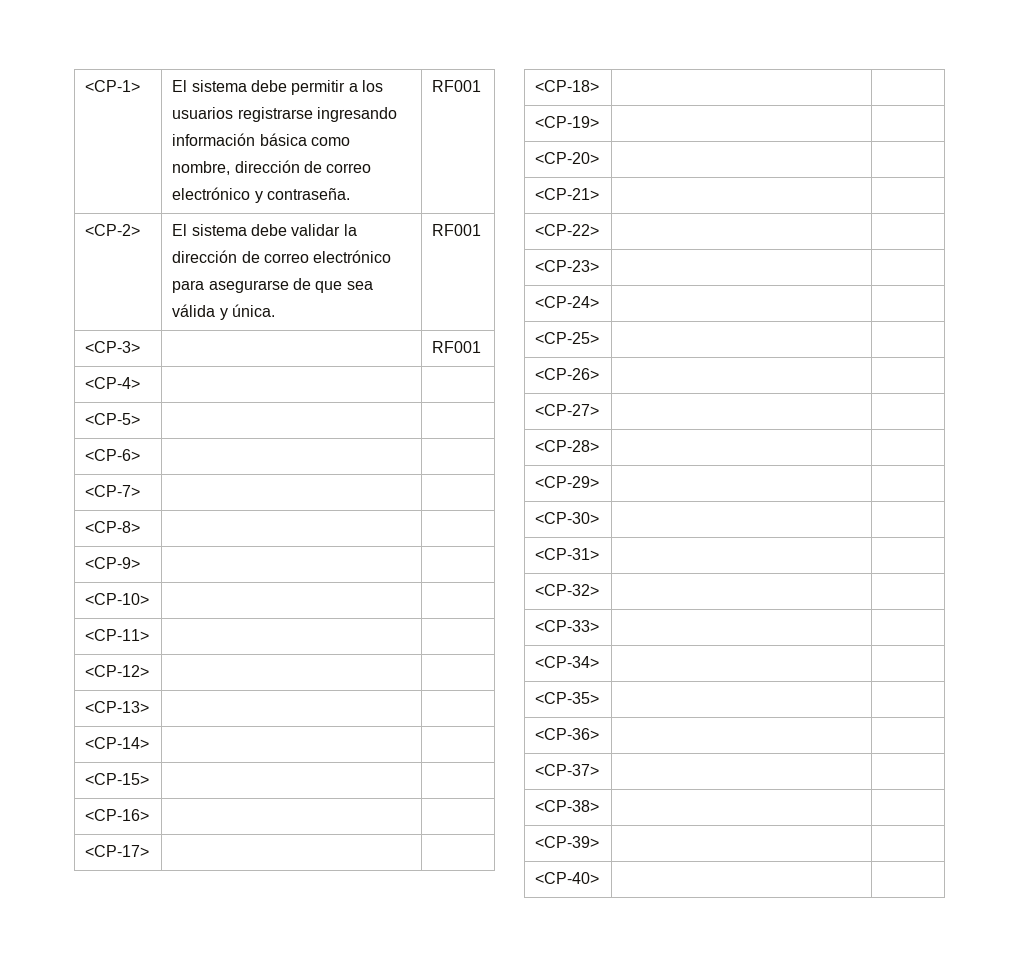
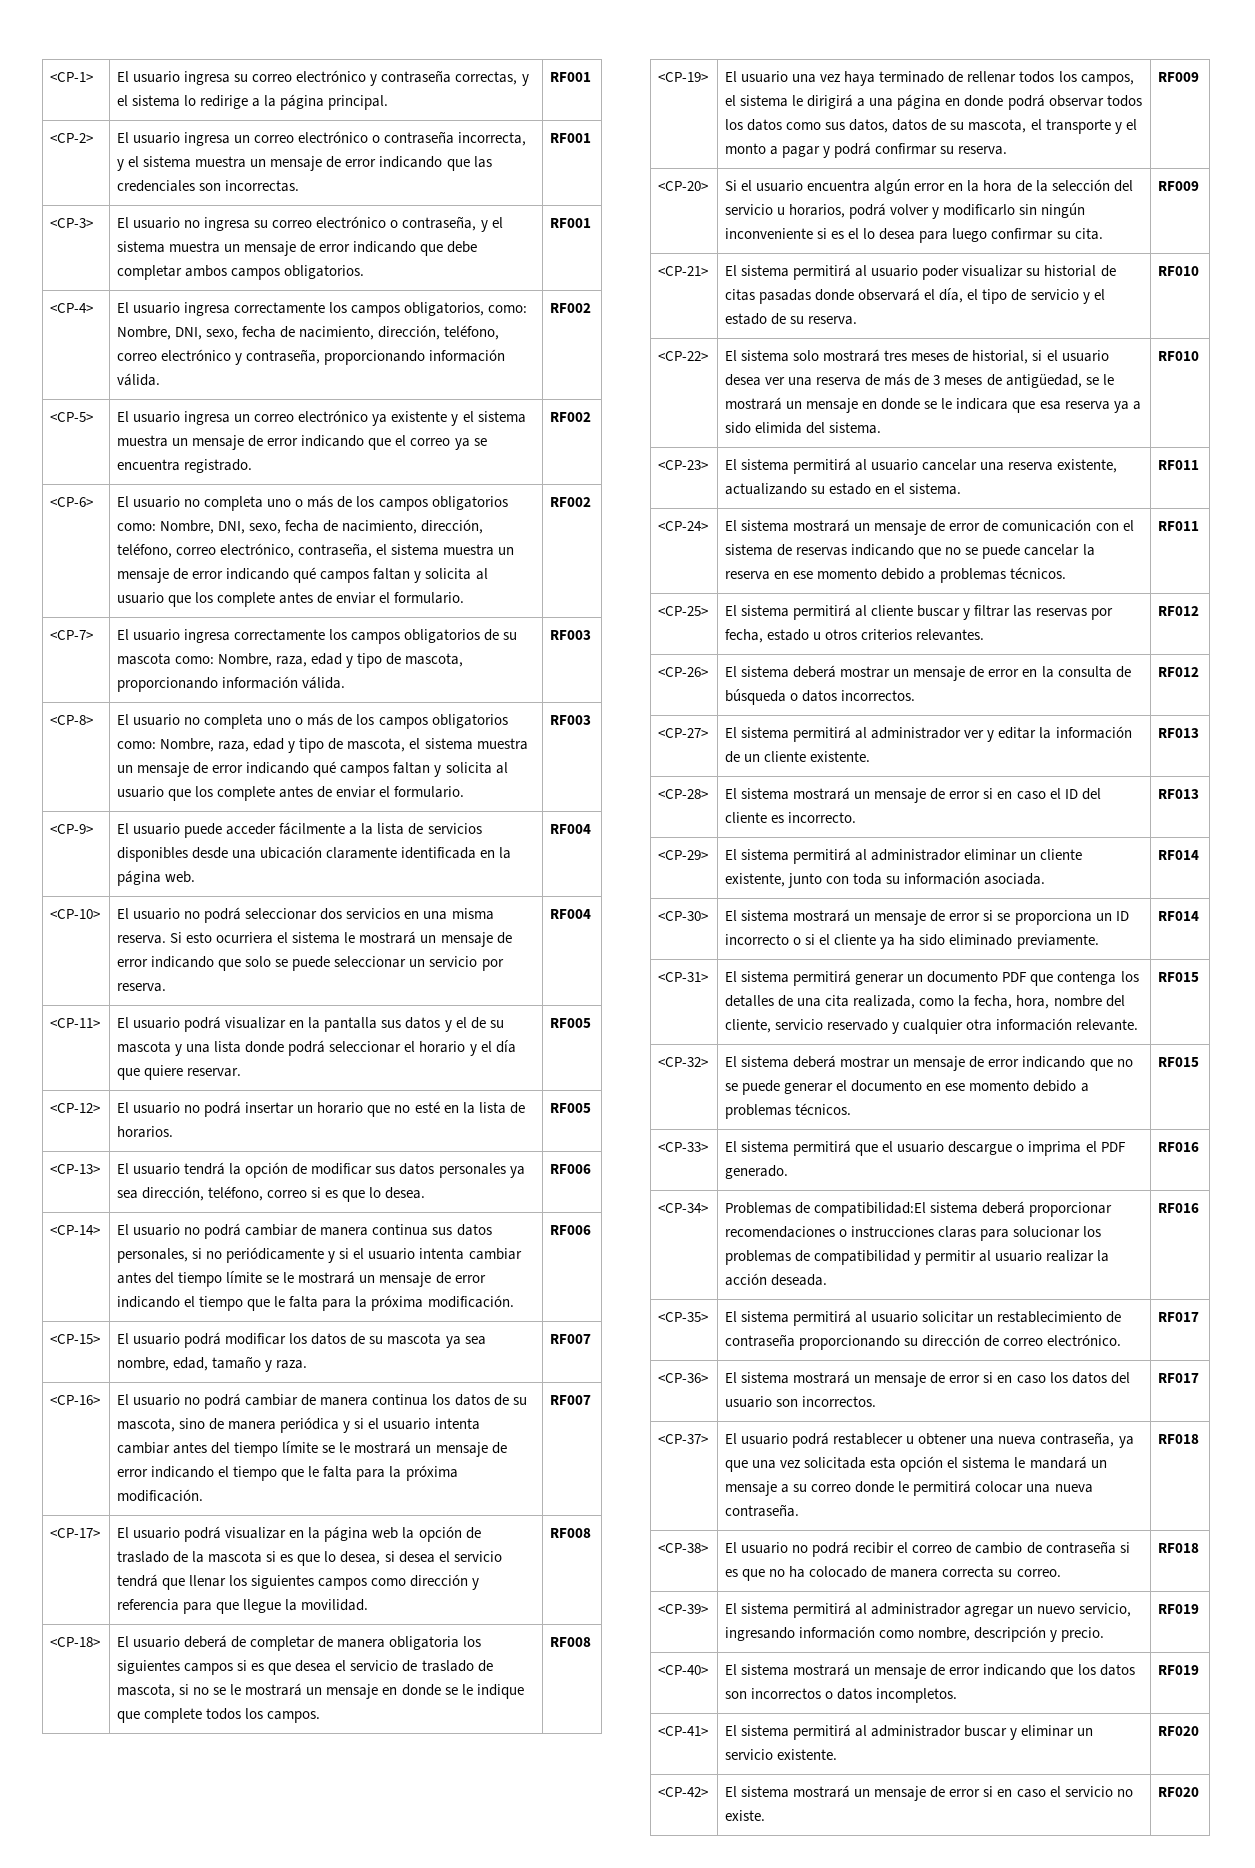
[191,80,383,95] [172,107,397,122] [172,133,350,146] [172,160,372,175] [172,187,350,203] [432,80,482,92] [85,224,141,236] [172,224,357,236] [172,250,392,263] [172,278,373,293] [172,304,275,320] [432,224,482,236] [85,341,141,353] [432,341,482,353] [85,377,141,389] [85,413,141,425] [85,449,141,461] [85,485,141,497] [85,521,141,533] [85,557,141,569] [85,593,150,605] [85,629,150,641] [85,665,150,677] [85,701,150,713] [85,737,150,749] [85,773,150,785] [85,809,150,821] [85,845,150,857] [535,80,600,92] [535,116,600,128] [535,152,600,164] [535,188,600,200] [535,224,600,236] [535,260,600,272] [535,296,600,308] [535,332,600,344] [535,368,600,380] [535,404,600,416] [535,440,600,452] [535,476,600,488] [535,512,600,524] [535,548,600,560] [535,584,600,596] [535,620,600,632] [535,656,600,668] [535,692,600,704] [535,728,600,740] [535,764,600,776] [535,800,600,812] [535,836,600,848] [535,872,600,884] sistema debe permitir a los usuarios registrarse ingresando información básica como nombre, dirección de correo electrónico y contraseña. | RF001 // <CP-2> | El sistema debe validar la dirección de correo electrónico para asegurarse de que sea válida y única. | RF001 // <CP-3> | | RF001 // <CP-4> | | // <CP-5> | | // <CP-6> | | // <CP-7> | | // <CP-8> | | // <CP-9> | | // <CP-10> | | // <CP-11> | | // <CP-12> | | // <CP-13> | | // <CP-14> | | // <CP-15> | | // <CP-16> | | // <CP-17> | | // <CP-18> | | // <CP-19> | | // <CP-20> | | // <CP-21> | | // <CP-22> | | // <CP-23> | | // <CP-24> | | // <CP-25> | | // <CP-26> | | // <CP-27> | | // <CP-28> | | // <CP-29> | | // <CP-30> | | // <CP-31> | | // <CP-32> | | // <CP-33> | | // <CP-34> | | // <CP-35> | | // <CP-36> | | // <CP-37> | | // <CP-38> | | // <CP-39> | | // <CP-40> | | -> [133,70,529,86] [117,94,389,110] [550,72,592,82] [50,133,94,143] [117,131,527,146] [117,156,492,171] [117,180,300,192] [550,133,592,143] [50,218,94,228] [117,216,503,232] [117,241,478,256] [117,265,365,280] [550,218,592,228] [50,303,94,313] [117,302,528,317] [117,325,500,340] [117,349,506,365] [117,373,161,386] [550,303,592,313] [50,412,94,422] [117,410,526,426] [117,435,487,450] [117,459,253,473] [550,412,592,422] [50,497,94,507] [117,495,508,511] [117,519,484,534] [117,543,515,558] [117,567,488,583] [117,592,465,607] [550,497,592,507] [50,630,94,640] [117,629,518,644] [117,653,464,668] [117,676,346,692] [550,630,592,640] [50,715,94,725] [117,713,508,729] [117,738,528,753] [117,761,508,777] [117,786,465,801] [550,715,592,725] [50,824,94,834] [117,822,482,838] [117,846,512,862] [117,870,196,886] [550,824,592,834] [50,909,101,919] [117,907,494,923] [117,931,512,947] [117,956,504,971] [117,983,167,992] [550,909,592,919] [50,1018,101,1028] [117,1016,504,1032] [117,1040,516,1056] [117,1065,242,1080] [550,1018,592,1028] [50,1103,101,1113] [117,1101,525,1117] [117,1126,174,1138] [550,1103,592,1113] [50,1164,101,1174] [117,1162,525,1178] [117,1186,426,1202] [550,1164,592,1174] [50,1225,101,1235] [117,1223,492,1239] [117,1247,522,1263] [117,1271,486,1287] [117,1295,514,1311] [550,1225,592,1235] [50,1334,101,1344] [117,1332,486,1348] [117,1356,308,1372] [550,1334,592,1344] [50,1395,101,1405] [117,1393,527,1409] [117,1417,480,1433] [117,1441,507,1457] [117,1465,458,1481] [117,1489,204,1502] [550,1395,592,1405] [50,1528,101,1538] [117,1526,481,1542] [117,1551,502,1566] [117,1574,480,1590] [117,1599,369,1614] [550,1528,592,1538] [50,1637,101,1647] [117,1635,482,1651] [117,1660,493,1675] [117,1683,524,1699] [117,1708,321,1723] [550,1637,592,1647] [658,72,709,82] [725,71,1134,86] [725,94,1142,110] [725,119,1137,134] [725,142,1008,158] [1158,72,1200,82] [658,181,709,191] [725,179,1133,194] [725,203,1086,219] [725,228,1103,243] [1158,181,1200,191] [658,266,709,276] [725,264,1116,280] [725,288,1105,304] [725,313,858,325] [1158,266,1200,276] [658,351,709,361] [725,349,1109,364] [725,373,1114,388] [725,397,1141,413] [725,422,882,434] [1158,351,1200,361] [658,460,709,470] [725,458,1118,474] [725,483,962,495] [1158,460,1200,470] [658,521,709,531] [725,519,1134,535] [725,544,1095,559] [725,567,1067,583] [1158,521,1200,531] [658,606,709,616] [725,604,1113,620] [725,629,985,643] [1158,606,1200,616] [658,667,709,677] [725,665,1131,681] [725,689,916,705] [1158,667,1200,677] [658,728,709,738] [725,726,1132,742] [725,751,871,763] [1158,728,1200,738] [658,789,709,799] [725,787,1101,803] [725,812,857,823] [1158,789,1200,799] [658,850,709,860] [725,848,1083,864] [725,872,1046,888] [1158,850,1200,860] [658,911,709,921] [725,909,1129,925] [725,934,1099,949] [1158,911,1200,921] [658,972,709,982] [725,970,1139,986] [725,995,1125,1009] [725,1018,1139,1034] [1158,972,1200,982] [658,1057,709,1067] [725,1055,1133,1071] [725,1080,1089,1095] [725,1103,852,1119] [1158,1057,1200,1067] [658,1142,709,1152] [725,1140,1126,1156] [725,1165,789,1179] [1158,1142,1200,1152] [658,1203,709,1213] [725,1201,1113,1217] [725,1226,1102,1241] [725,1250,1110,1265] [725,1273,828,1286] [1158,1203,1200,1213] [658,1312,709,1322] [725,1310,1122,1326] [725,1334,1122,1350] [1158,1312,1200,1322] [658,1373,709,1383] [725,1371,1130,1387] [725,1396,877,1408] [1158,1373,1200,1383] [658,1434,709,1444] [725,1432,1134,1448] [725,1456,1107,1472] [725,1480,1093,1496] [725,1504,800,1517] [1158,1434,1200,1444] [658,1543,709,1553] [725,1541,1130,1557] [725,1566,1061,1581] [1158,1543,1200,1553] [658,1604,709,1614] [725,1602,1132,1618] [725,1626,1105,1642] [1158,1604,1200,1614] [658,1665,709,1675] [725,1663,1135,1679] [725,1688,958,1703] [1158,1665,1200,1675] [658,1726,709,1736] [725,1724,1094,1740] [725,1749,838,1760] [1158,1726,1200,1736] [658,1787,709,1797] [725,1785,1133,1801] [725,1810,766,1821] [1158,1787,1200,1797] usuario ingresa su correo electrónico y contraseña correctas, y el sistema lo redirige a la página principal. | RF001 // <CP-2> | El usuario ingresa un correo electrónico o contraseña incorrecta, y el sistema muestra un mensaje de error indicando que las credenciales son incorrectas. | RF001 // <CP-3> | El usuario no ingresa su correo electrónico o contraseña, y el sistema muestra un mensaje de error indicando que debe completar ambos campos obligatorios. | RF001 // <CP-4> | El usuario ingresa correctamente los campos obligatorios, como: Nombre, DNI, sexo, fecha de nacimiento, dirección, teléfono, correo electrónico y contraseña, proporcionando información válida. | RF002 // <CP-5> | El usuario ingresa un correo electrónico ya existente y el sistema muestra un mensaje de error indicando que el correo ya se encuentra registrado. | RF002 // <CP-6> | El usuario no completa uno o más de los campos obligatorios como: Nombre, DNI, sexo, fecha de nacimiento, dirección, teléfono, correo electrónico, contraseña, el sistema muestra un mensaje de error indicando qué campos faltan y solicita al usuario que los complete antes de enviar el formulario. | RF002 // <CP-7> | El usuario ingresa correctamente los campos obligatorios de su mascota como: Nombre, raza, edad y tipo de mascota, proporcionando información válida. | RF003 // <CP-8> | El usuario no completa uno o más de los campos obligatorios como: Nombre, raza, edad y tipo de mascota, el sistema muestra un mensaje de error indicando qué campos faltan y solicita al usuario que los complete antes de enviar el formulario. | RF003 // <CP-9> | El usuario puede acceder fácilmente a la lista de servicios disponibles desde una ubicación claramente identificada en la página web. | RF004 // <CP-10> | El usuario no podrá seleccionar dos servicios en una misma reserva. Si esto ocurriera el sistema le mostrará un mensaje de error indicando que solo se puede seleccionar un servicio por reserva. | RF004 // <CP-11> | El usuario podrá visualizar en la pantalla sus datos y el de su mascota y una lista donde podrá seleccionar el horario y el día que quiere reservar. | RF005 // <CP-12> | El usuario no podrá insertar un horario que no esté en la lista de horarios. | RF005 // <CP-13> | El usuario tendrá la opción de modificar sus datos personales ya sea dirección, teléfono, correo si es que lo desea. | RF006 // <CP-14> | El usuario no podrá cambiar de manera continua sus datos personales, si no periódicamente y si el usuario intenta cambiar antes del tiempo límite se le mostrará un mensaje de error indicando el tiempo que le falta para la próxima modificación. | RF006 // <CP-15> | El usuario podrá modificar los datos de su mascota ya sea nombre, edad, tamaño y raza. | RF007 // <CP-16> | El usuario no podrá cambiar de manera continua los datos de su mascota, sino de manera periódica y si el usuario intenta cambiar antes del tiempo límite se le mostrará un mensaje de error indicando el tiempo que le falta para la próxima modificación. | RF007 // <CP-17> | El usuario podrá visualizar en la página web la opción de traslado de la mascota si es que lo desea, si desea el servicio tendrá que llenar los siguientes campos como dirección y referencia para que llegue la movilidad. | RF008 // <CP-18> | El usuario deberá de completar de manera obligatoria los siguientes campos si es que desea el servicio de traslado de mascota, si no se le mostrará un mensaje en donde se le indique que complete todos los campos. | RF008 // <CP-19> | El usuario una vez haya terminado de rellenar todos los campos, el sistema le dirigirá a una página en donde podrá observar todos los datos como sus datos, datos de su mascota, el transporte y el monto a pagar y podrá confirmar su reserva. | RF009 // <CP-20> | Si el usuario encuentra algún error en la hora de la selección del servicio u horarios, podrá volver y modificarlo sin ningún inconveniente si es el lo desea para luego confirmar su cita. | RF009 // <CP-21> | El sistema permitirá al usuario poder visualizar su historial de citas pasadas donde observará el día, el tipo de servicio y el estado de su reserva. | RF010 // <CP-22> | El sistema solo mostrará tres meses de historial, si el usuario desea ver una reserva de más de 3 meses de antigüedad, se le mostrará un mensaje en donde se le indicara que esa reserva ya a sido elimida del sistema. | RF010 // <CP-23> | El sistema permitirá al usuario cancelar una reserva existente, actualizando su estado en el sistema. | RF011 // <CP-24> | El sistema mostrará un mensaje de error de comunicación con el sistema de reservas indicando que no se puede cancelar la reserva en ese momento debido a problemas técnicos. | RF011 // <CP-25> | El sistema permitirá al cliente buscar y filtrar las reservas por fecha, estado u otros criterios relevantes. | RF012 // <CP-26> | El sistema deberá mostrar un mensaje de error en la consulta de búsqueda o datos incorrectos. | RF012 // <CP-27> | El sistema permitirá al administrador ver y editar la información de un cliente existente. | RF013 // <CP-28> | El sistema mostrará un mensaje de error si en caso el ID del cliente es incorrecto. | RF013 // <CP-29> | El sistema permitirá al administrador eliminar un cliente existente, junto con toda su información asociada. | RF014 // <CP-30> | El sistema mostrará un mensaje de error si se proporciona un ID incorrecto o si el cliente ya ha sido eliminado previamente. | RF014 // <CP-31> | El sistema permitirá generar un documento PDF que contenga los detalles de una cita realizada, como la fecha, hora, nombre del cliente, servicio reservado y cualquier otra información relevante. | RF015 // <CP-32> | El sistema deberá mostrar un mensaje de error indicando que no se puede generar el documento en ese momento debido a problemas técnicos. | RF015 // <CP-33> | El sistema permitirá que el usuario descargue o imprima el PDF generado. | RF016 // <CP-34> | Problemas de compatibilidad:El sistema deberá proporcionar recomendaciones o instrucciones claras para solucionar los problemas de compatibilidad y permitir al usuario realizar la acción deseada. | RF016 // <CP-35> | El sistema permitirá al usuario solicitar un restablecimiento de contraseña proporcionando su dirección de correo electrónico. | RF017 // <CP-36> | El sistema mostrará un mensaje de error si en caso los datos del usuario son incorrectos. | RF017 // <CP-37> | El usuario podrá restablecer u obtener una nueva contraseña, ya que una vez solicitada esta opción el sistema le mandará un mensaje a su correo donde le permitirá colocar una nueva contraseña. | RF018 // <CP-38> | El usuario no podrá recibir el correo de cambio de contraseña si es que no ha colocado de manera correcta su correo. | RF018 // <CP-39> | El sistema permitirá al administrador agregar un nuevo servicio, ingresando información como nombre, descripción y precio. | RF019 // <CP-40> | El sistema mostrará un mensaje de error indicando que los datos son incorrectos o datos incompletos. | RF019 // <CP-41> | El sistema permitirá al administrador buscar y eliminar un servicio existente. | RF020 // <CP-42> | El sistema mostrará un mensaje de error si en caso el servicio no existe. | RF020

